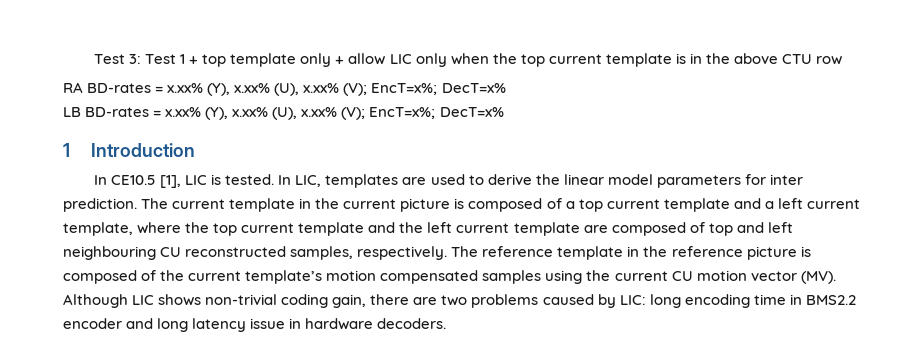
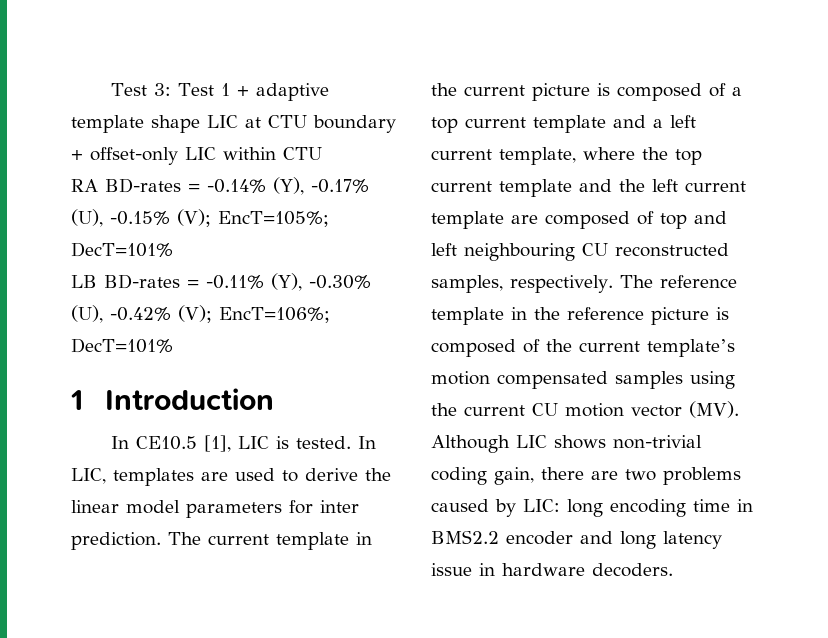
[202,53,843,67] top template only + allow LIC only when the top current template is in the above CTU row -> [256,83,330,101] [71,115,396,133] [71,147,322,165] adaptive template shape LIC at CTU boundary + offset-only LIC within CTU
[167,83,506,96] [63,107,504,120] x.xx% (Y), x.xx% (U), x.xx% (V); EncT=x%; DecT=x% // LB BD-rates = x.xx% (Y), x.xx% (U), x.xx% (V); EncT=x%; DecT=x% -> [207,177,369,195] [71,209,329,227] [71,242,173,257] [71,273,371,291] [71,305,330,323] [71,338,173,353] -0.14% (Y), -0.17% (U), -0.15% (V); EncT=105%; DecT=101% // LB BD-rates = -0.11% (Y), -0.30% (U), -0.42% (V); EncT=106%; DecT=101%

